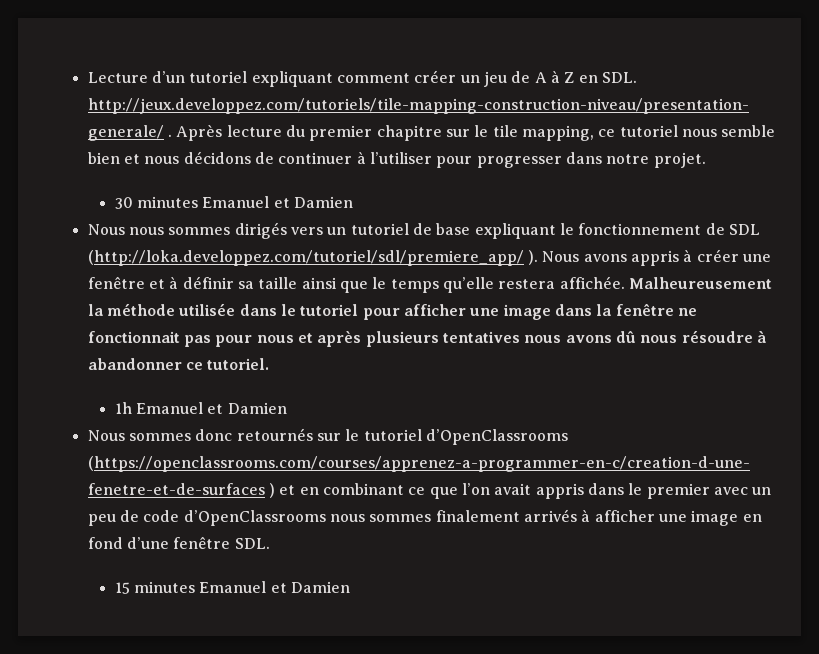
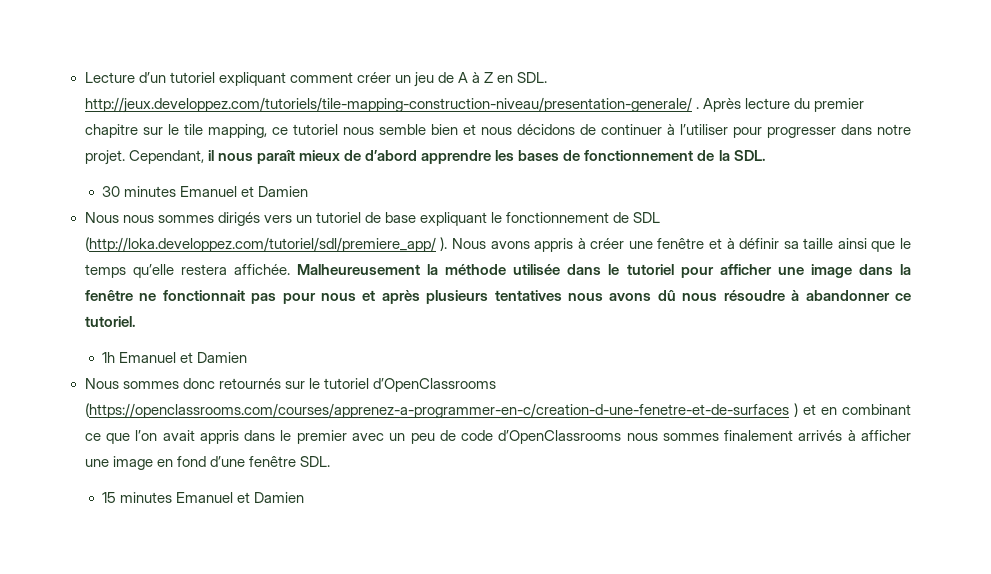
(706, 160) none -> [128,150,766,164] Cependant, il nous paraît mieux de d’abord apprendre les bases de fonctionnement de la SDL.

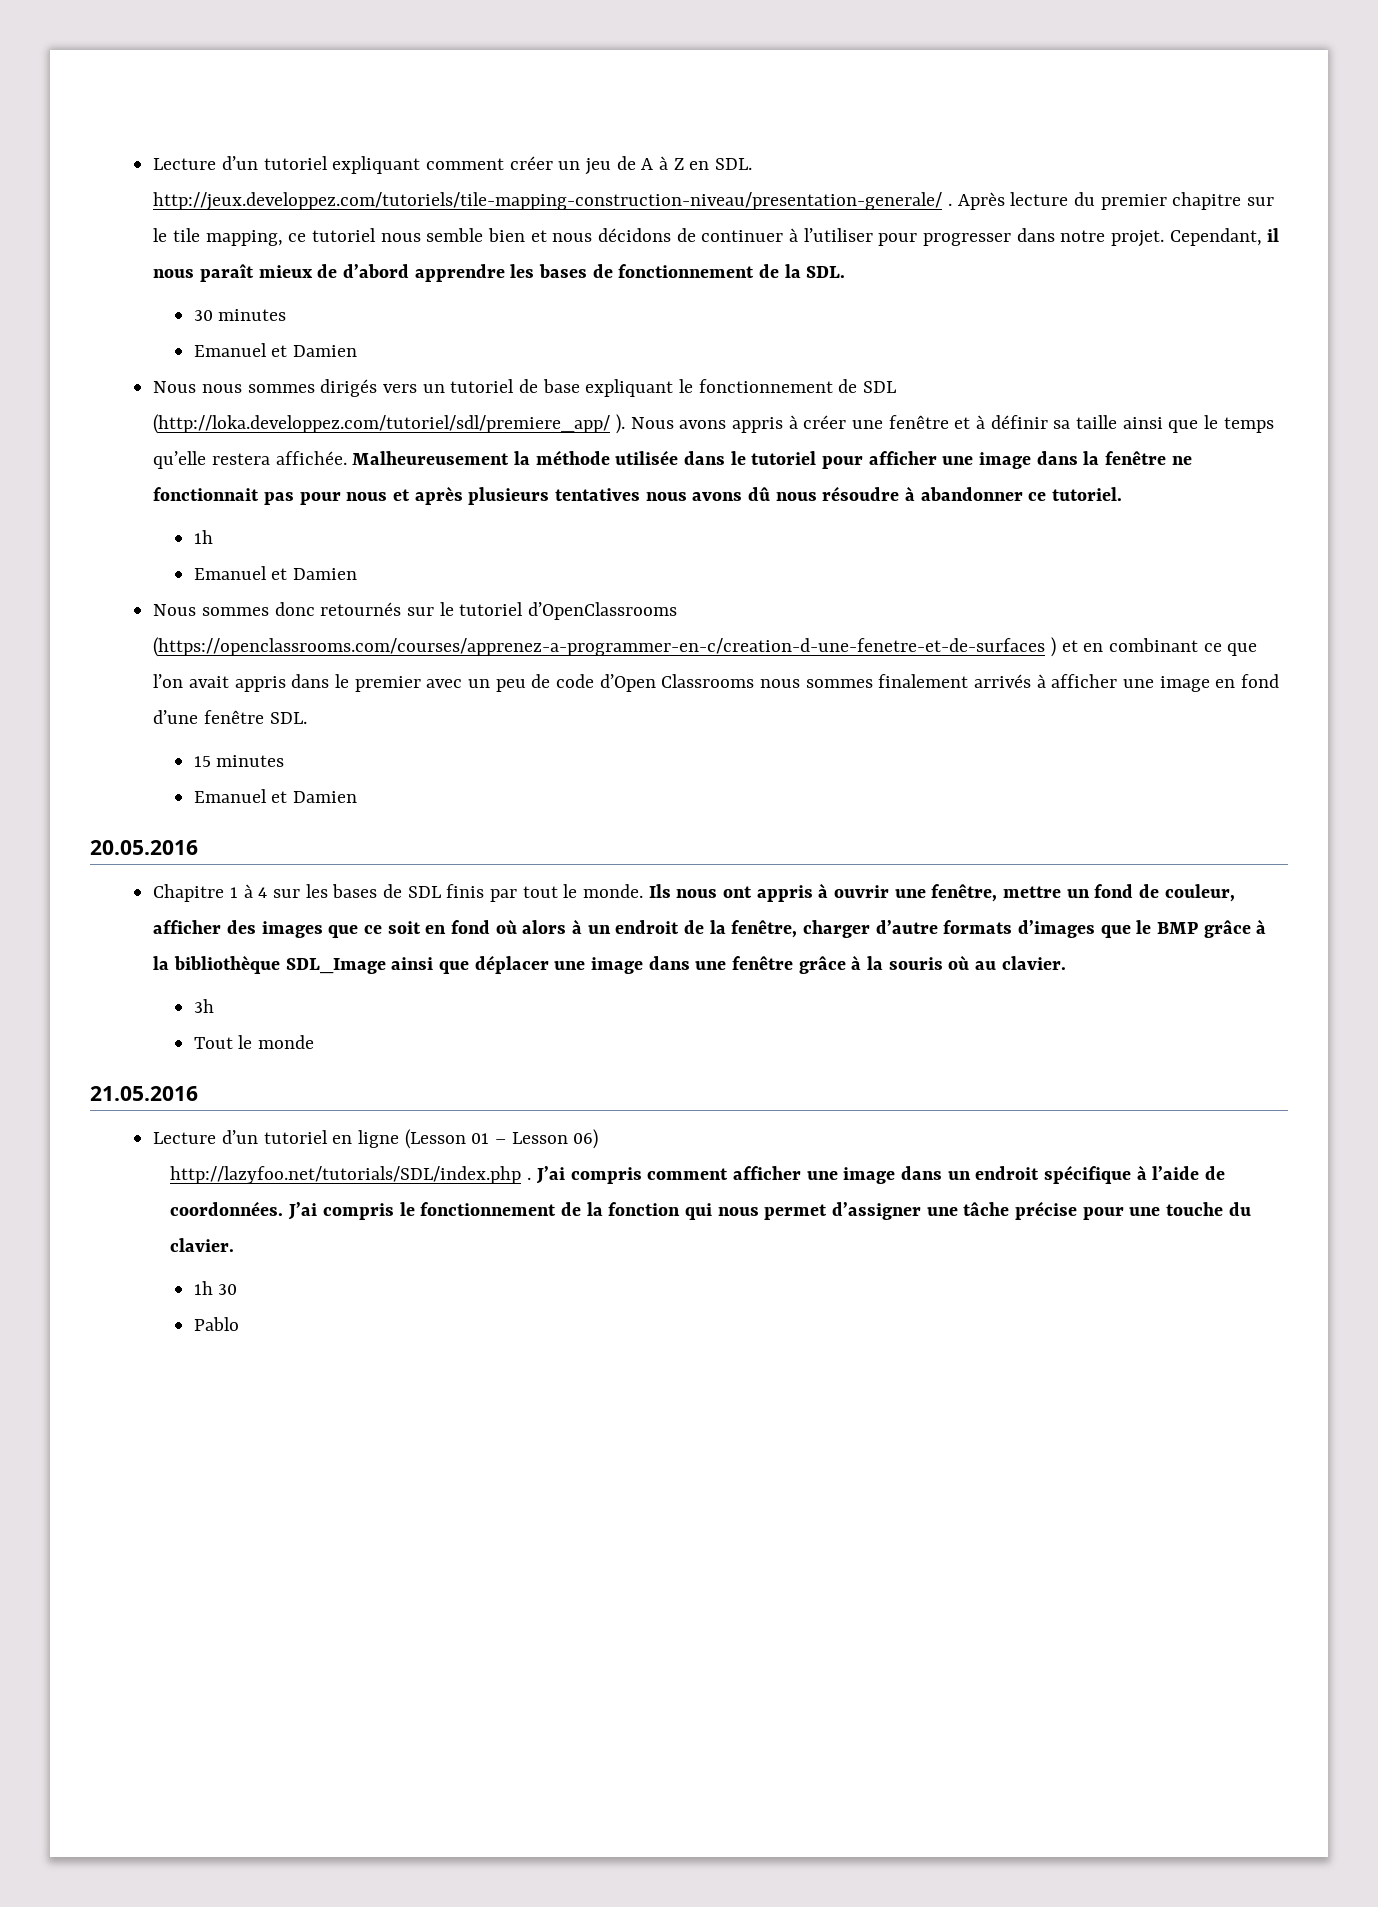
(177, 191) none -> (287, 315) //
(116, 357) none -> (213, 537) //
[498,430,622,444] d’OpenClassrooms -> [599,674,755,692] d’Open Classrooms
[176,492,305,503] Emanuel et Damien -> [193,789,357,803] [90,840,198,855] [153,883,1235,902] [153,919,1267,938] [153,955,1066,974] [193,999,214,1013] [193,1035,314,1049] [90,1086,198,1101] [153,1129,599,1149] [170,1165,1225,1184] [170,1201,1251,1220] [170,1238,235,1252] [193,1281,238,1295] [193,1317,239,1331] // Emanuel et Damien // 20.05.2016 // Chapitre 1 à 4 sur les bases de SDL finis par tout le monde. Ils nous ont appris à ouvrir une fenêtre, mettre un fond de couleur, afficher des images que ce soit en fond où alors à un endroit de la fenêtre, charger d’autre formats d’images que le BMP grâce à la bibliothèque SDL_Image ainsi que déplacer une image dans une fenêtre grâce à la souris où au clavier. // 3h // Tout le monde // 21.05.2016 // Lecture d’un tutoriel en ligne (Lesson 01 – Lesson 06) // http://lazyfoo.net/tutorials/SDL/index.php . J’ai compris comment afficher une image dans un endroit spécifique à l’aide de coordonnées. J’ai compris le fonctionnement de la fonction qui nous permet d’assigner une tâche précise pour une touche du clavier. // 1h 30 // Pablo

